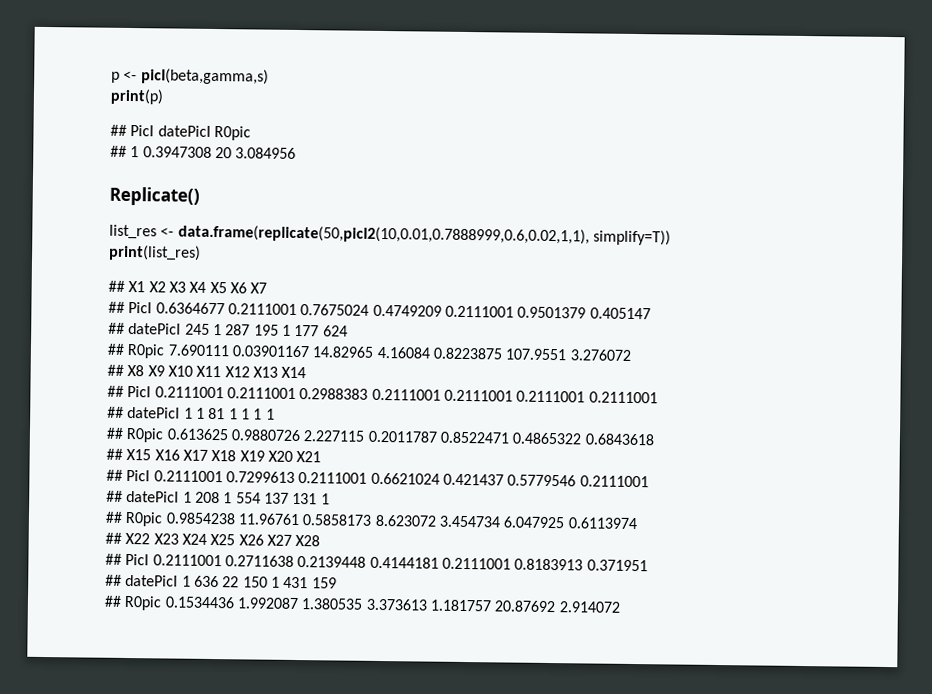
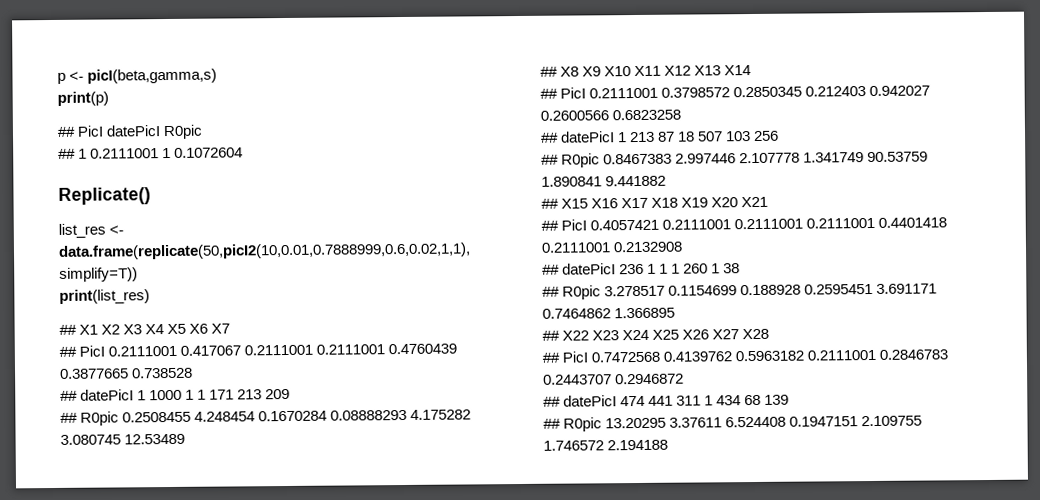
[142,146,297,159] 0.3947308 20 3.084956 -> [90,147,244,159] 0.2111001 1 0.1072604
[155,302,651,320] [108,322,348,337] [107,343,631,361] 0.6364677 0.2111001 0.7675024 0.4749209 0.2111001 0.9501379 0.405147 // ## datePicI 245 1 287 195 1 177 624 // ## R0pic 7.690111 0.03901167 14.82965 4.16084 0.8223875 107.9551 3.276072 -> [108,343,458,357] [60,367,194,379] [60,388,291,401] [60,409,472,426] [60,433,186,445] 0.2111001 0.417067 0.2111001 0.2111001 0.4760439 0.3877665 0.738528 // ## datePicI 1 1000 1 1 171 213 209 // ## R0pic 0.2508455 4.248454 0.1670284 0.08888293 4.175282 3.080745 12.53489
[226,387,658,404] [107,406,275,420] [106,427,654,446] 0.2111001 0.2988383 0.2111001 0.2111001 0.2111001 0.2111001 // ## datePicI 1 1 81 1 1 1 1 // ## R0pic 0.613625 0.9880726 2.227115 0.2011787 0.8522471 0.4865322 0.6843618 -> [661,85,931,98] [540,109,682,121] [540,130,780,143] [541,151,929,168] [541,175,667,187] 0.3798572 0.2850345 0.212403 0.942027 0.2600566 0.6823258 // ## datePicI 1 213 87 18 507 103 256 // ## R0pic 0.8467383 2.997446 2.107778 1.341749 90.53759 1.890841 9.441882
[153,470,649,488] [106,490,330,505] [105,511,637,530] 0.2111001 0.7299613 0.2111001 0.6621024 0.421437 0.5779546 0.2111001 // ## datePicI 1 208 1 554 137 131 1 // ## R0pic 0.9854238 11.96761 0.5858173 8.623072 3.454734 6.047925 0.6113974 -> [590,217,948,231] [541,241,684,253] [542,263,741,275] [542,283,938,300] [542,307,676,319] 0.4057421 0.2111001 0.2111001 0.2111001 0.4401418 0.2111001 0.2132908 // ## datePicI 236 1 1 1 260 1 38 // ## R0pic 3.278517 0.1154699 0.188928 0.2595451 3.691171 0.7464862 1.366895
[152,554,648,572] [105,574,337,589] [104,595,620,613] 0.2111001 0.2711638 0.2139448 0.4144181 0.2111001 0.8183913 0.371951 // ## datePicI 1 636 22 150 1 431 159 // ## R0pic 0.1534436 1.992087 1.380535 3.373613 1.181757 20.87692 2.914072 -> [591,349,949,363] [543,373,685,385] [543,394,790,407] [543,415,923,432] [543,439,669,451] 0.7472568 0.4139762 0.5963182 0.2111001 0.2846783 0.2443707 0.2946872 // ## datePicI 474 441 311 1 434 68 139 // ## R0pic 13.20295 3.37611 6.524408 0.1947151 2.109755 1.746572 2.194188

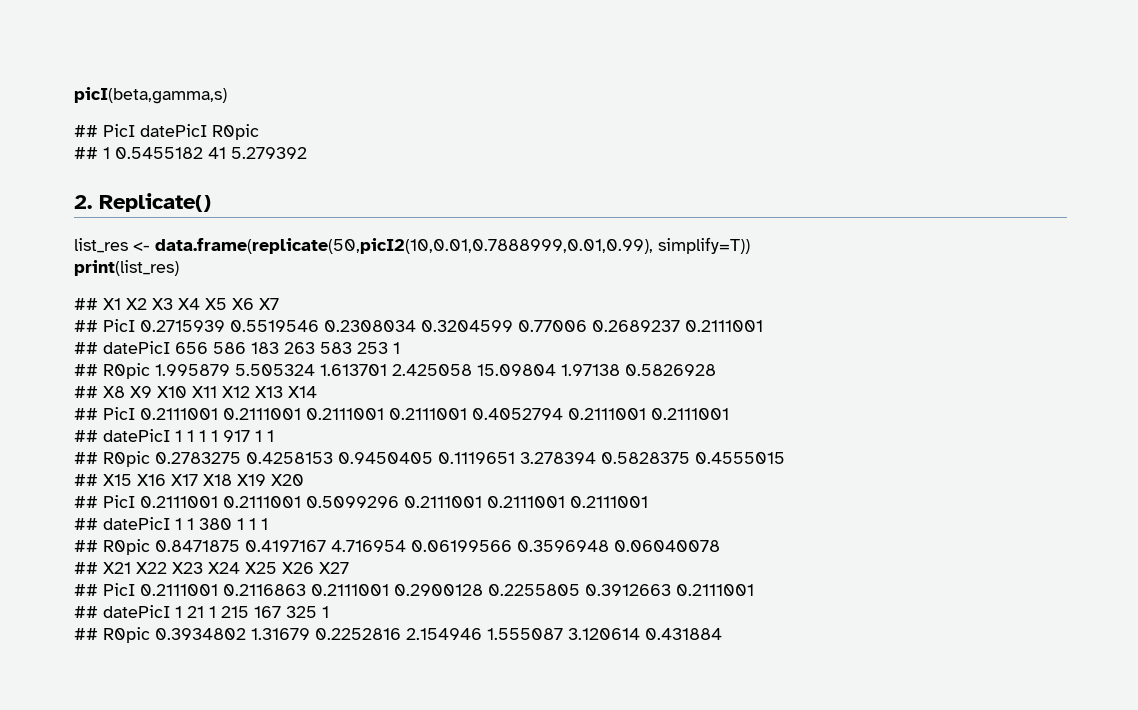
[57,71,85,84] p <- -> (74, 95) none
[57,91,109,106] // print(p) -> (227, 95) none
[90,147,244,159] 0.2111001 1 0.1072604 // -> [115,147,307,159] [74,195,92,209] 0.5455182 41 5.279392 // 2.
[58,242,471,260] data.frame(replicate(50,picI2(10,0.01,0.7888999,0.6,0.02,1,1), -> [155,238,653,254] data.frame(replicate(50,picI2(10,0.01,0.7888999,0.01,0.99),
[108,343,458,357] [60,367,194,379] [60,388,291,401] [60,409,472,426] [60,433,186,445] 0.2111001 0.417067 0.2111001 0.2111001 0.4760439 0.3877665 0.738528 // ## datePicI 1 1000 1 1 171 213 209 // ## R0pic 0.2508455 4.248454 0.1670284 0.08888293 4.175282 3.080745 12.53489 -> [140,320,763,332] [74,341,400,354] [74,363,716,379] 0.2715939 0.5519546 0.2308034 0.3204599 0.77006 0.2689237 0.2111001 // ## datePicI 656 586 183 263 583 253 1 // ## R0pic 1.995879 5.505324 1.613701 2.425058 15.09804 1.97138 0.5826928
[661,85,931,98] [540,109,682,121] [540,130,780,143] [541,151,929,168] [541,175,667,187] 0.3798572 0.2850345 0.212403 0.942027 0.2600566 0.6823258 // ## datePicI 1 213 87 18 507 103 256 // ## R0pic 0.8467383 2.997446 2.107778 1.341749 90.53759 1.890841 9.441882 -> [223,408,729,420] [74,429,274,442] [74,451,785,467] 0.2111001 0.2111001 0.2111001 0.4052794 0.2111001 0.2111001 // ## datePicI 1 1 1 1 917 1 1 // ## R0pic 0.2783275 0.4258153 0.9450405 0.1119651 3.278394 0.5828375 0.4555015
[741,196,769,208] [541,217,948,231] [541,241,684,253] [542,263,741,275] [542,283,938,300] [542,307,676,319] [542,330,560,341] X21 // ## PicI 0.4057421 0.2111001 0.2111001 0.2111001 0.4401418 0.2111001 0.2132908 // ## datePicI 236 1 1 1 260 1 38 // ## R0pic 3.278517 0.1154699 0.188928 0.2595451 3.691171 0.7464862 1.366895 // ## -> [74,495,648,508] [74,517,268,530] [74,539,720,555] [74,562,131,574] // ## PicI 0.2111001 0.2111001 0.5099296 0.2111001 0.2111001 0.2111001 // ## datePicI 1 1 380 1 1 1 // ## R0pic 0.8471875 0.4197167 4.716954 0.06199566 0.3596948 0.06040078 // ## X21
[742,328,770,340] [542,349,949,363] [543,373,685,385] [543,394,790,407] [543,415,923,432] [543,439,669,451] X28 // ## PicI 0.7472568 0.4139762 0.5963182 0.2111001 0.2846783 0.2443707 0.2946872 // ## datePicI 474 441 311 1 434 68 139 // ## R0pic 13.20295 3.37611 6.524408 0.1947151 2.109755 1.746572 2.194188 -> [74,583,754,596] [74,605,329,618] [74,627,722,643] // ## PicI 0.2111001 0.2116863 0.2111001 0.2900128 0.2255805 0.3912663 0.2111001 // ## datePicI 1 21 1 215 167 325 1 // ## R0pic 0.3934802 1.31679 0.2252816 2.154946 1.555087 3.120614 0.431884

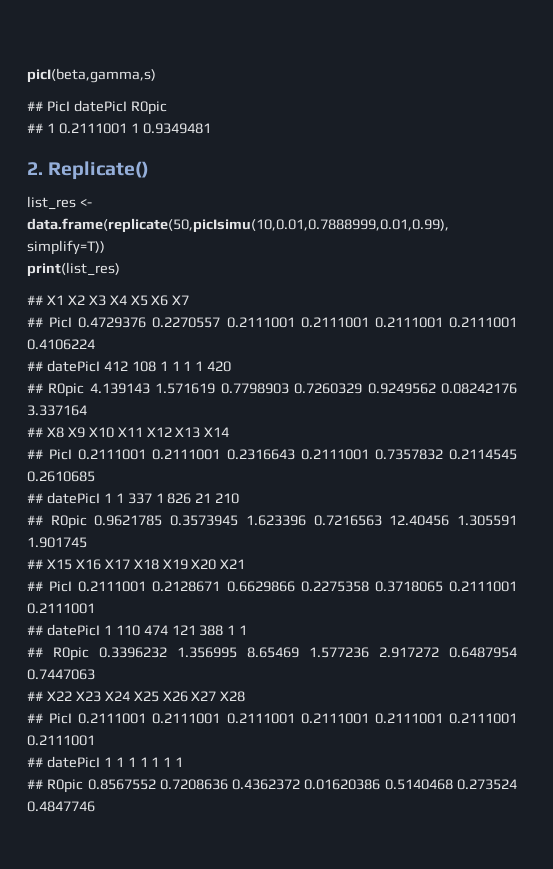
[115,147,307,159] 0.5455182 41 5.279392 -> [58,123,211,134] 0.2111001 1 0.9349481
[155,238,653,254] data.frame(replicate(50,picI2(10,0.01,0.7888999,0.01,0.99), -> [27,218,449,233] data.frame(replicate(50,picIsimu(10,0.01,0.7888999,0.01,0.99),
[140,320,763,332] [74,341,400,354] [74,363,716,379] 0.2715939 0.5519546 0.2308034 0.3204599 0.77006 0.2689237 0.2111001 // ## datePicI 656 586 183 263 583 253 1 // ## R0pic 1.995879 5.505324 1.613701 2.425058 15.09804 1.97138 0.5826928 -> [78,317,517,328] [27,339,95,350] [27,360,232,372] [27,383,517,397] [27,405,87,416] 0.4729376 0.2270557 0.2111001 0.2111001 0.2111001 0.2111001 0.4106224 // ## datePicI 412 108 1 1 1 1 420 // ## R0pic 4.139143 1.571619 0.7798903 0.7260329 0.9249562 0.08242176 3.337164
[306,408,563,420] 0.2111001 0.2111001 0.4052794 -> [226,449,517,460] [27,471,95,482] [27,492,240,504] [27,515,517,529] [27,537,87,548] [27,559,246,570] [27,581,517,592] [27,603,95,614] [27,624,248,636] [27,647,517,661] [27,669,95,680] [27,691,246,702] [27,713,443,724] 0.2316643 0.2111001 0.7357832 0.2114545 0.2610685 // ## datePicI 1 1 337 1 826 21 210 // ## R0pic 0.9621785 0.3573945 1.623396 0.7216563 12.40456 1.305591 1.901745 // ## X15 X16 X17 X18 X19 X20 X21 // ## PicI 0.2111001 0.2128671 0.6629866 0.2275358 0.3718065 0.2111001 0.2111001 // ## datePicI 1 110 474 121 388 1 1 // ## R0pic 0.3396232 1.356995 8.65469 1.577236 2.917272 0.6487954 0.7447063 // ## X22 X23 X24 X25 X26 X27 X28 // ## PicI 0.2111001 0.2111001 0.2111001 0.2111001 0.2111001
[223,430,274,442] [74,451,785,467] [74,474,304,486] [74,495,648,508] [74,517,232,530] 917 1 1 // ## R0pic 0.2783275 0.4258153 0.9450405 0.1119651 3.278394 0.5828375 0.4555015 // ## X15 X16 X17 X18 X19 X20 // ## PicI 0.2111001 0.2111001 0.5099296 0.2111001 0.2111001 0.2111001 // ## datePicI 1 1 380 -> (148, 762) none
[155,540,720,552] [74,562,349,574] [74,583,754,596] [74,605,329,618] [74,627,722,643] 0.8471875 0.4197167 4.716954 0.06199566 0.3596948 0.06040078 // ## X21 X22 X23 X24 X25 X26 X27 // ## PicI 0.2111001 0.2116863 0.2111001 0.2900128 0.2255805 0.3912663 0.2111001 // ## datePicI 1 21 1 215 167 325 1 // ## R0pic 0.3934802 1.31679 0.2252816 2.154946 1.555087 3.120614 0.431884 -> [87,779,517,790] [27,801,95,812] 0.8567552 0.7208636 0.4362372 0.01620386 0.5140468 0.273524 0.4847746

